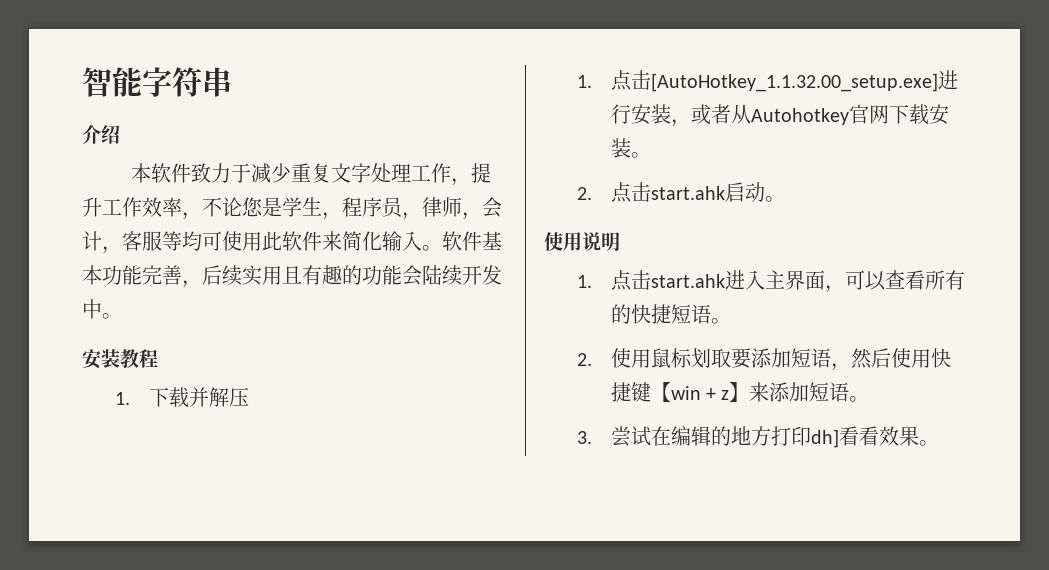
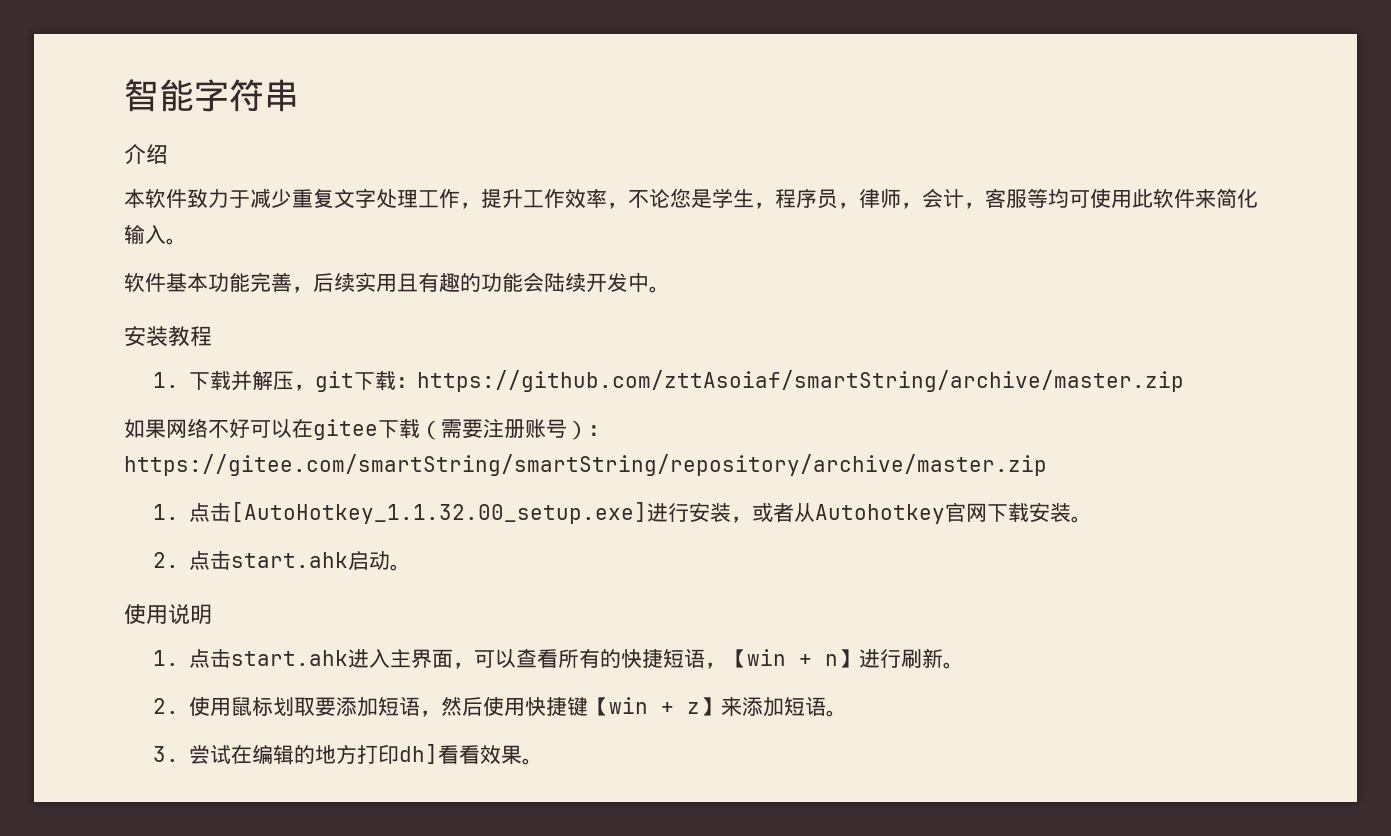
(442, 248) none -> (187, 241) //
(249, 397) none -> [294,370,1185,392] [124,418,609,440] [124,454,1047,476] ，git下载：https://github.com/zttAsoiaf/smartString/archive/master.zip // 如果网络不好可以在gitee下载（需要注册账号）：https://gitee.com/smartString/smartString/repository/archive/master.zip
(711, 314) none -> [705,648,944,669] ，【win + n】进行刷新

